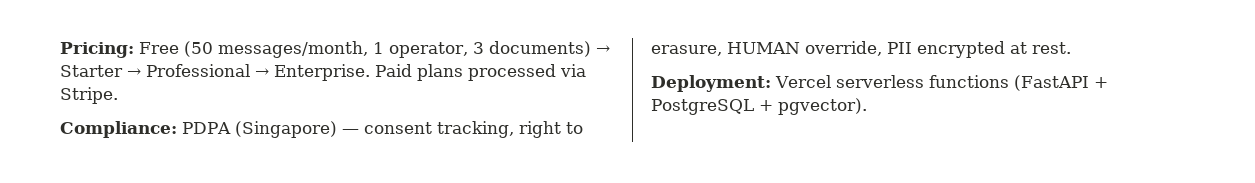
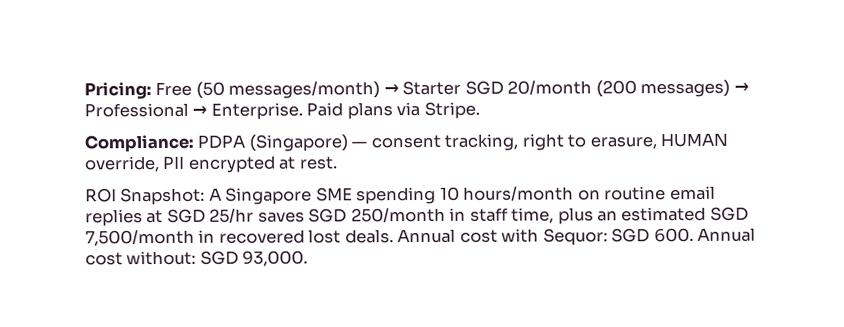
[218,41,610,58] [60,65,123,77] messages/month, 1 operator, 3 documents) → Starter -> [228,79,731,99] messages/month) → Starter SGD 20/month (200 messages)
[468,64,556,81] processed -> (393, 111) none
[651,75,1108,92] [651,98,867,115] Deployment: Vercel serverless functions (FastAPI + PostgreSQL + pgvector). -> [85,185,716,206] [85,206,749,227] [85,227,757,247] [85,250,309,267] ROI Snapshot: A Singapore SME spending 10 hours/month on routine email replies at SGD 25/hr saves SGD 250/month in staff time, plus an estimated SGD 7,500/month in recovered lost deals. Annual cost with Sequor: SGD 600. Annual cost without: SGD 93,000.

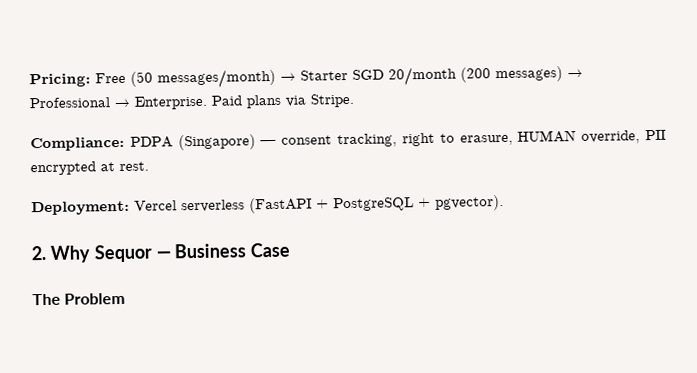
[85,185,716,206] [85,206,749,227] [85,227,757,247] [85,250,309,267] ROI Snapshot: A Singapore SME spending 10 hours/month on routine email replies at SGD 25/hr saves SGD 250/month in staff time, plus an estimated SGD 7,500/month in recovered lost deals. Annual cost with Sequor: SGD 600. Annual cost without: SGD 93,000. -> [31,194,504,216] [31,242,291,263] [32,292,126,306] Deployment: Vercel serverless (FastAPI + PostgreSQL + pgvector). // 2. Why Sequor — Business Case // The Problem

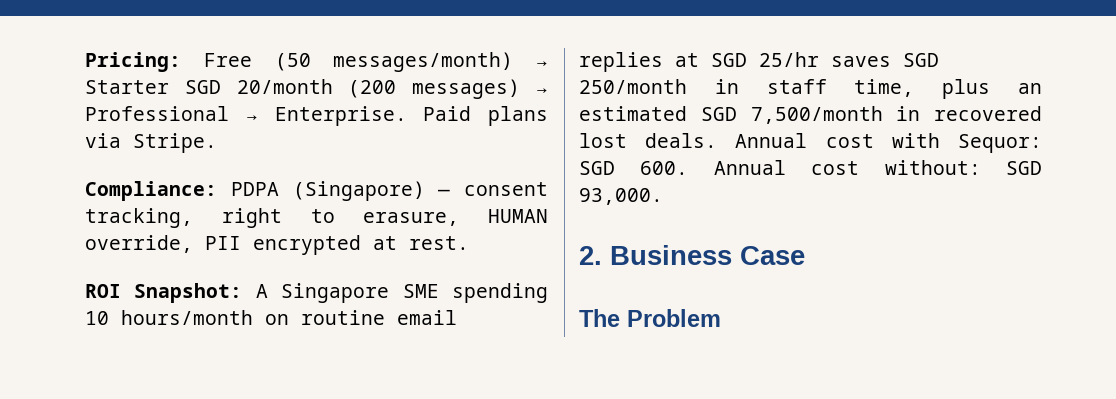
[31,194,504,216] [31,244,171,263] Deployment: Vercel serverless (FastAPI + PostgreSQL + pgvector). // 2. Why Sequor — -> [85,283,548,303] [85,310,457,325] [579,52,939,72] [579,79,1042,99] [579,106,1042,124] [579,133,1042,153] [579,160,1042,175] [579,188,663,205] [579,246,602,265] ROI Snapshot: A Singapore SME spending 10 hours/month on routine email replies at SGD 25/hr saves SGD 250/month in staff time, plus an estimated SGD 7,500/month in recovered lost deals. Annual cost with Sequor: SGD 600. Annual cost without: SGD 93,000. // 2.

